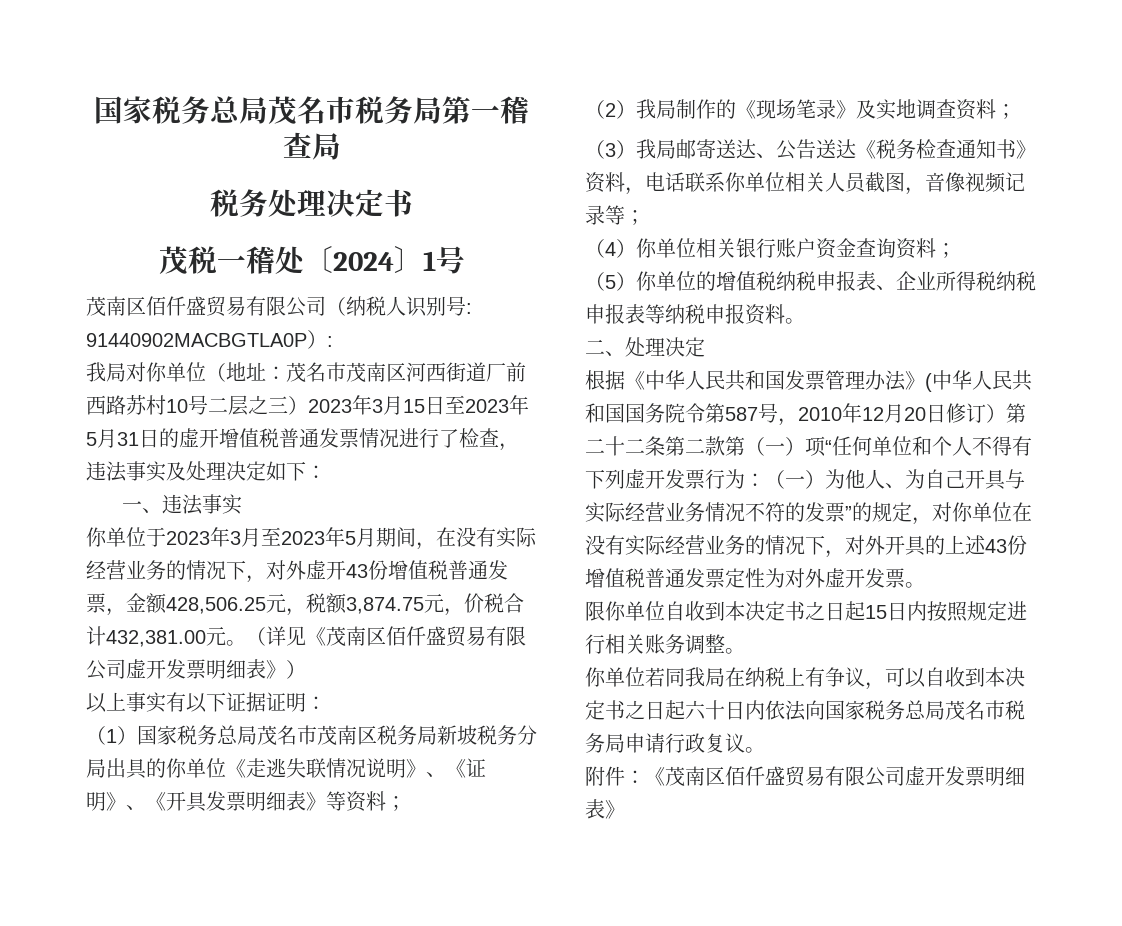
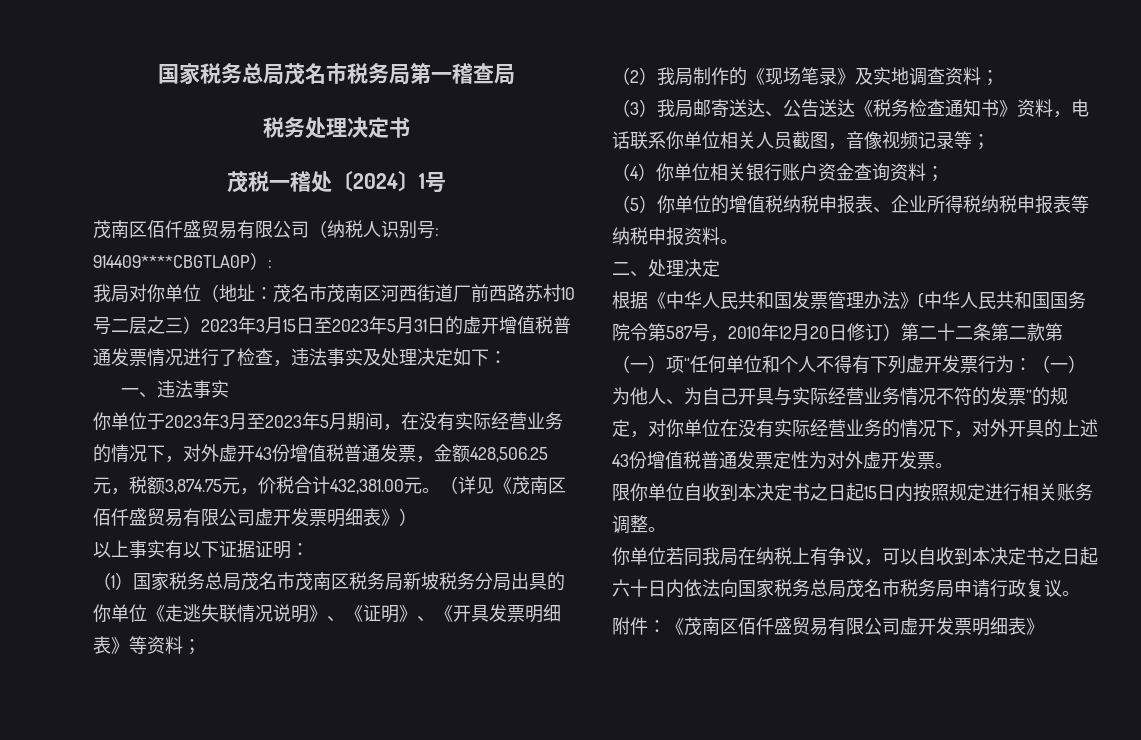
[86,333,307,347] 91440902MACBGTLA0P -> [93,255,250,268] 914409****CBGTLA0P

